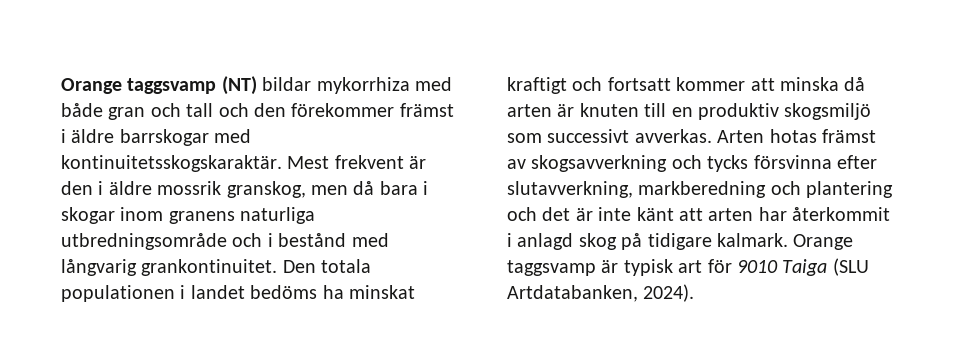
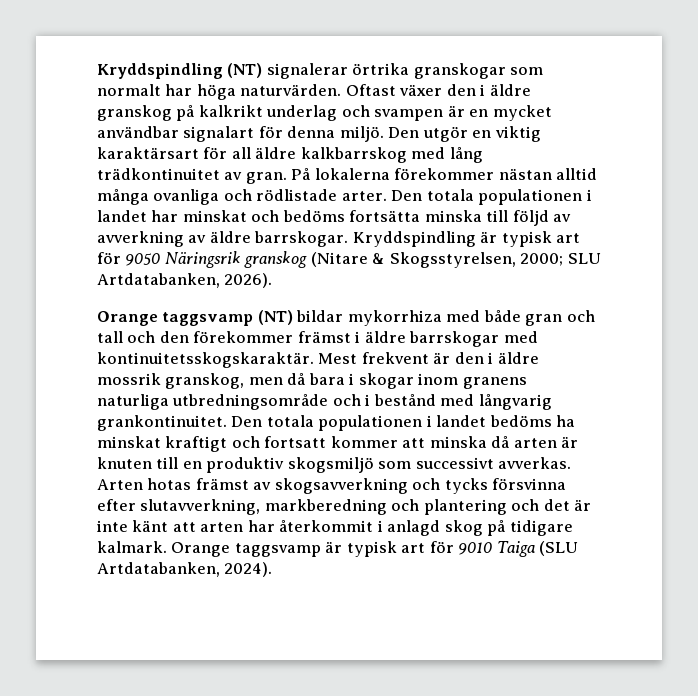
(61, 86) none -> [97,63,544,79] [97,84,531,100] [97,105,552,121] [97,126,541,142] [97,147,483,163] [97,168,598,184] [97,189,592,205] [97,210,572,226] [97,231,581,247] [97,251,601,268] [97,273,273,288] Kryddspindling (NT) signalerar örtrika granskogar som normalt har höga naturvärden. Oftast växer den i äldre granskog på kalkrikt underlag och svampen är en mycket användbar signalart för denna miljö. Den utgör en viktig karaktärsart för all äldre kalkbarrskog med lång trädkontinuitet av gran. På lokalerna förekommer nästan alltid många ovanliga och rödlistade arter. Den totala populationen i landet har minskat och bedöms fortsätta minska till följd av avverkning av äldre barrskogar. Kryddspindling är typisk art för 9050 Näringsrik granskog (Nitare & Skogsstyrelsen, 2000; SLU Artdatabanken, 2026). //

